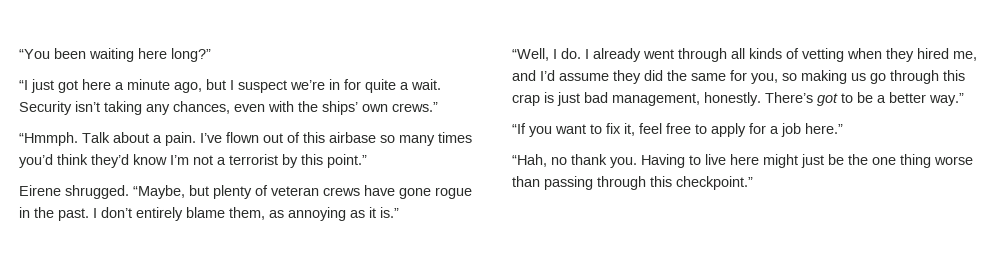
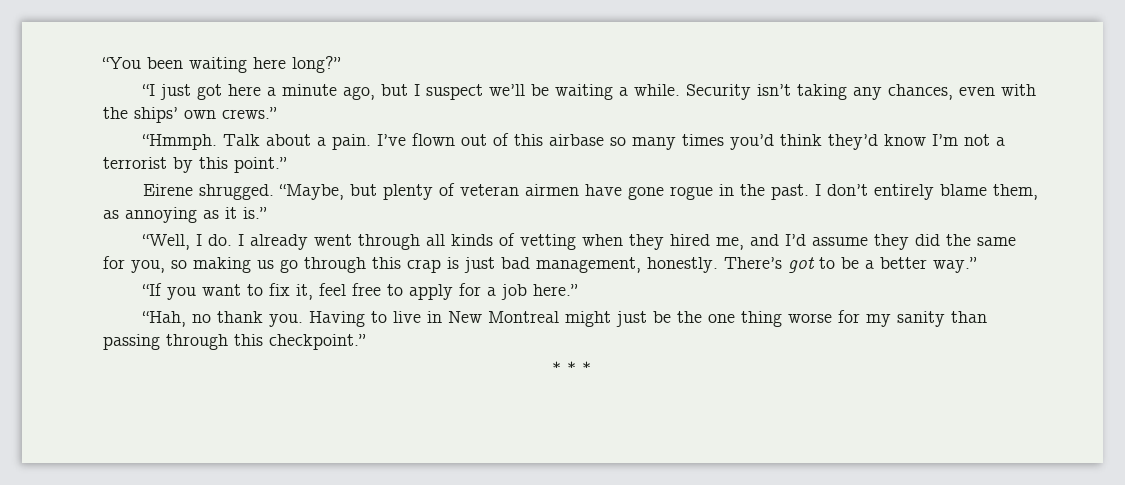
[290,79,441,93] we’re in for quite a wait. -> [488,84,680,100] we’ll be waiting a while.
[323,187,360,196] crews -> [524,184,579,196] airmen
[730,154,759,165] here -> [426,311,559,323] in New Montreal
(973, 160) none -> [837,310,945,327] for my sanity
(753, 183) none -> [551,361,591,375] // * * *

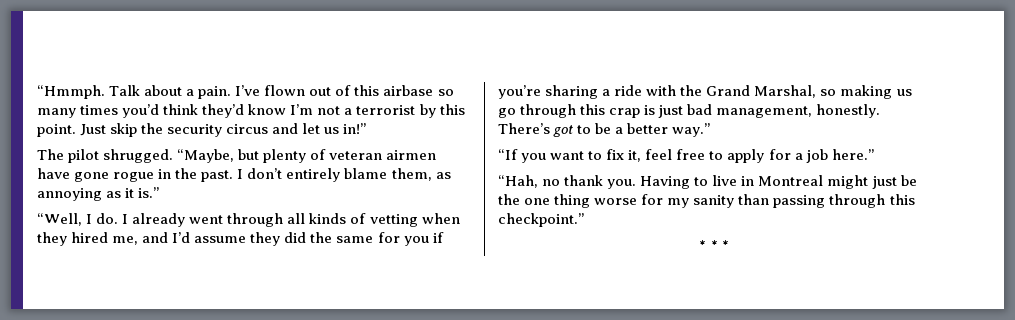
[102,56,341,73] [141,84,1036,100] [103,107,277,123] “You been waiting here long?” // “I just got here a minute ago, but I suspect we’ll be waiting a while. Security isn’t taking any chances, even with the ships’ own crews.” // -> (37, 92) none
[234,157,287,173] [142,184,193,196] point.” // Eirene -> [37,123,367,137] [37,149,100,163] point. Just skip the security circus and let us in!” // The pilot
[131,260,165,273] you, -> [403,232,444,246] [498,85,817,99] you if you’re sharing a ride with the Grand Marshal,
[447,311,482,323] New -> (755, 181) none

